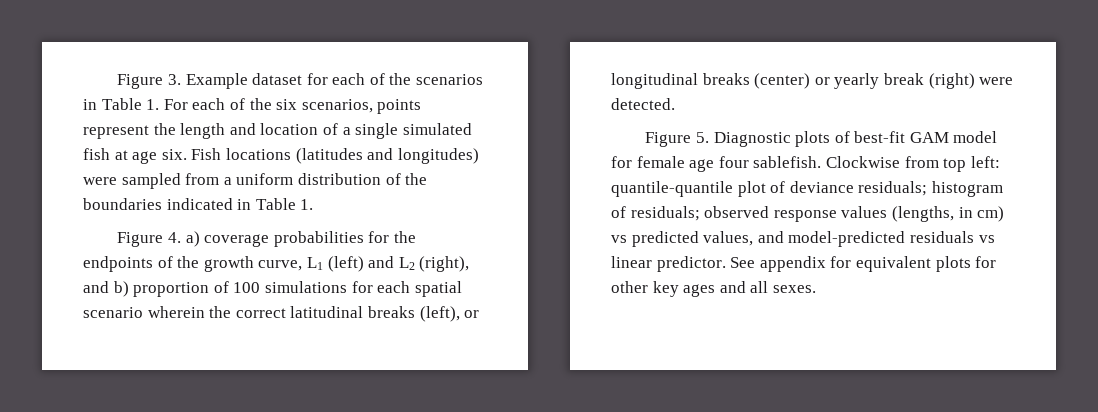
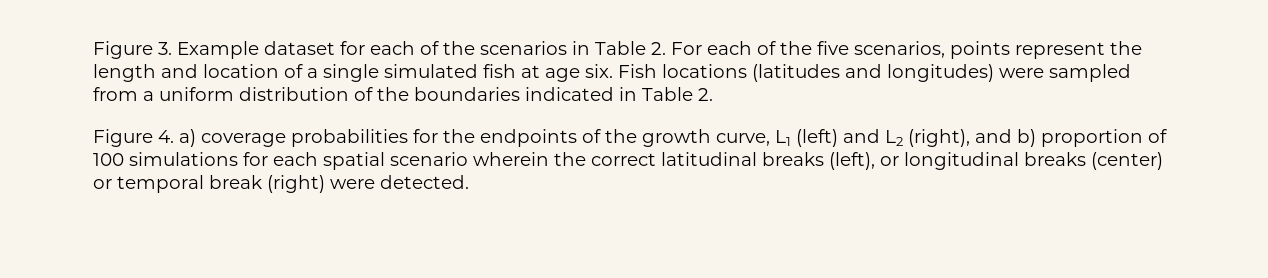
[146,99,160,110] 1. -> [651,42,666,55] 2.
[276,99,298,110] six -> [817,41,849,55] five
[300,199,314,210] 1. -> [698,88,713,101] 2.
[834,73,880,89] yearly -> [117,175,204,193] temporal
[645,131,998,147] [611,156,1000,172] [611,181,1003,197] [611,206,1005,222] [611,231,995,247] [611,256,997,272] [611,281,816,297] // Figure 5. Diagnostic plots of best-fit GAM model for female age four sablefish. Clockwise from top left: quantile-quantile plot of deviance residuals; histogram of residuals; observed response values (lengths, in cm) vs predicted values, and model-predicted residuals vs linear predictor. See appendix for equivalent plots for other key ages and all sexes. -> (469, 182) none

